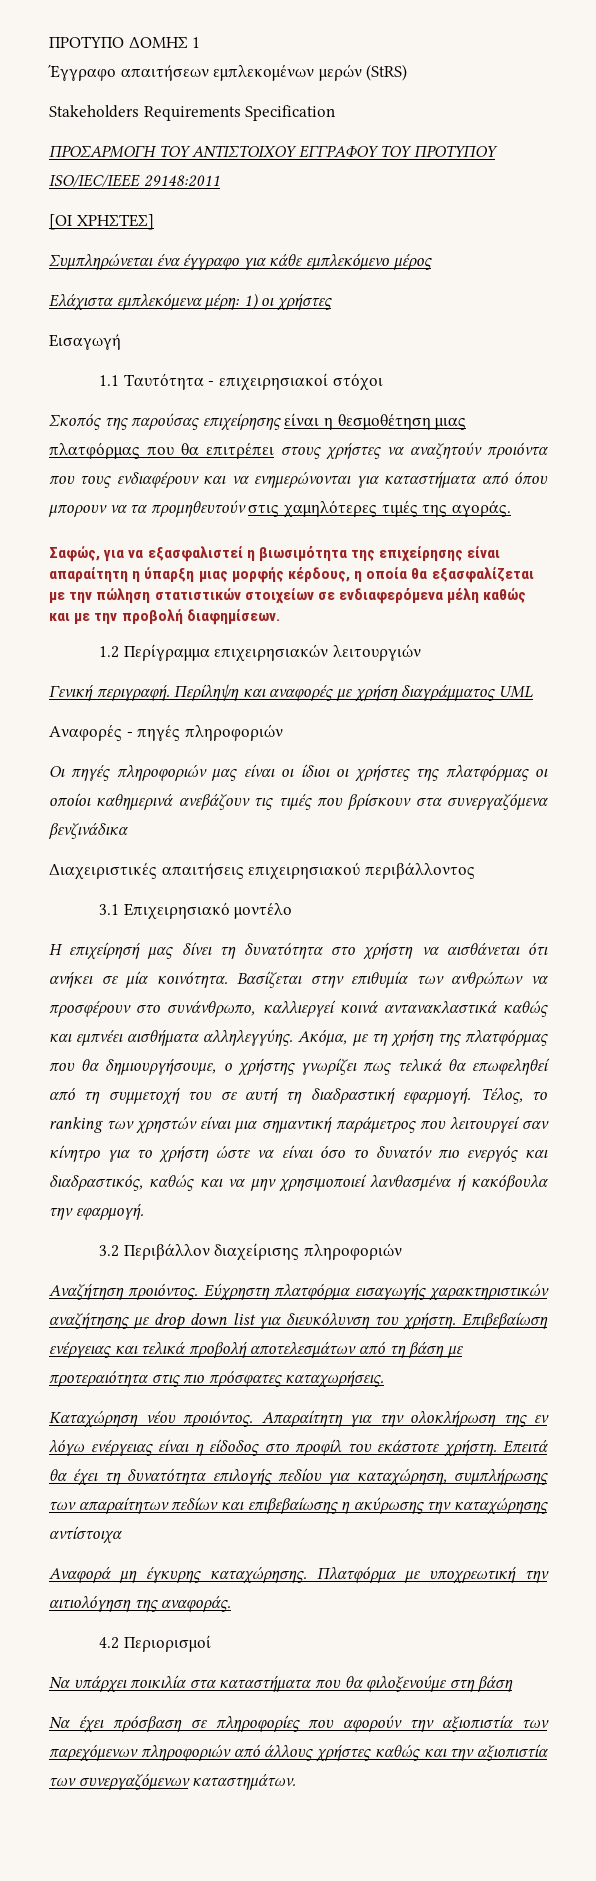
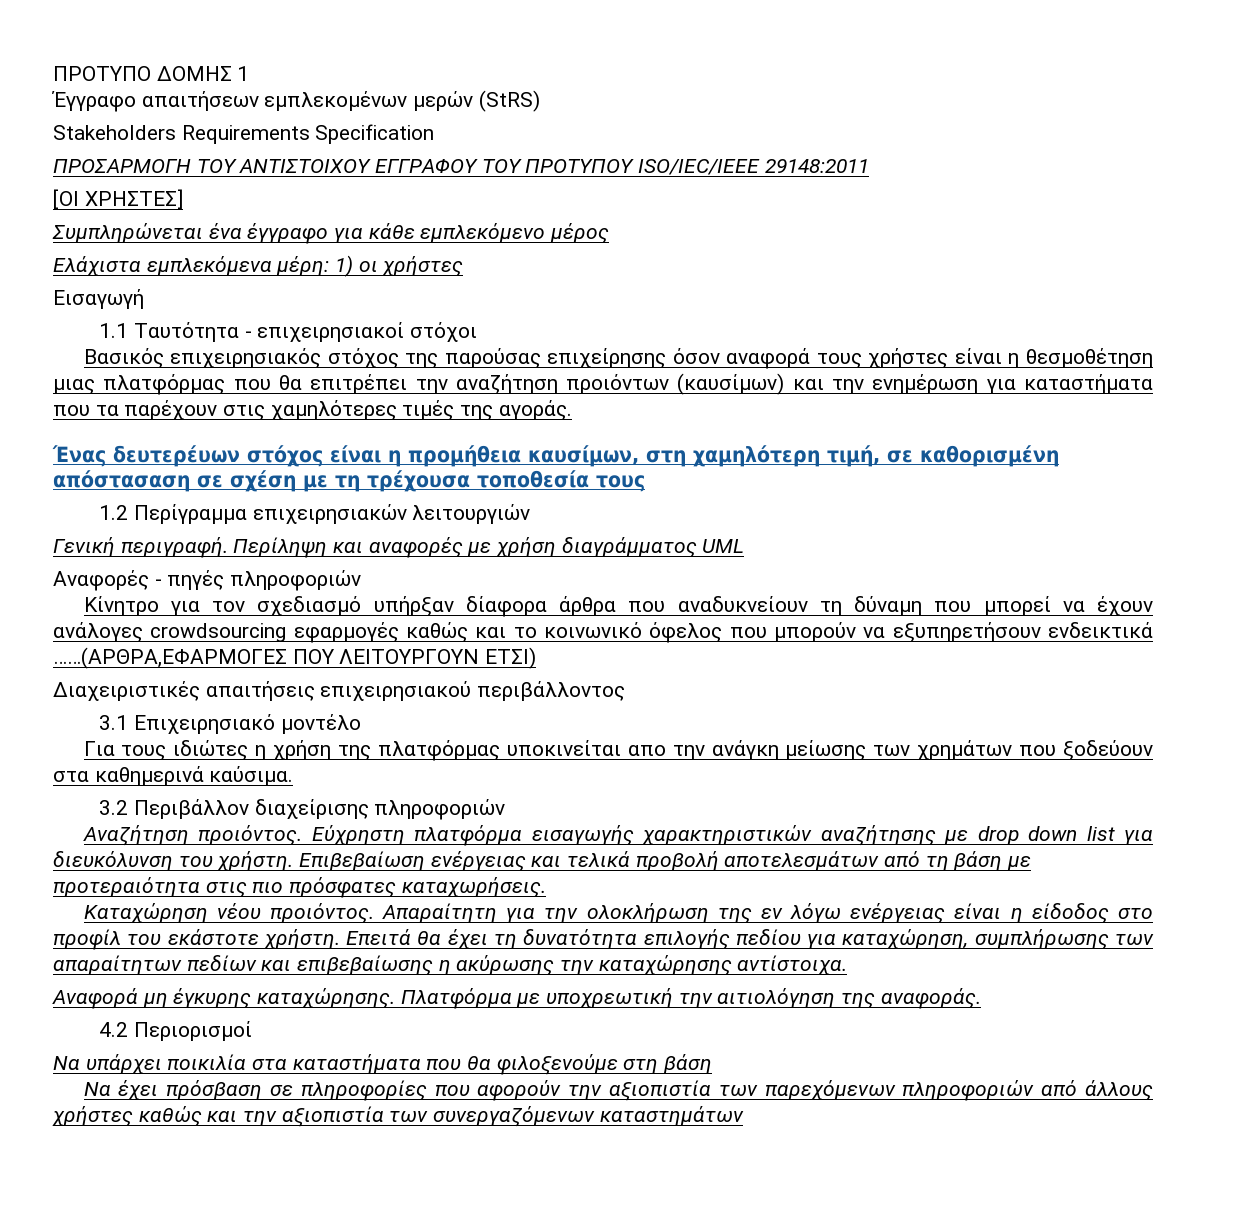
[49,413,281,431] Σκοπός της παρούσας επιχείρησης -> [83,348,949,369] Βασικός επιχειρησιακός στόχος της παρούσας επιχείρησης όσον αναφορά τους χρήστες
[281,442,548,460] [49,471,549,488] [48,500,246,517] στους χρήστες να αναζητούν προιόντα που τους ενδιαφέρουν και να ενημερώνονται για καταστήματα από όπου μπορουν να τα προμηθευτούν -> [415,373,1153,395] [53,400,218,420] την αναζήτηση προιόντων (καυσίμων) και την ενημέρωση για καταστήματα που τα παρέχουν
[49,546,501,562] [49,567,534,583] [49,588,527,604] [49,609,280,625] Σαφώς, για να εξασφαλιστεί η βιωσιμότητα της επιχείρησης είναι απαραίτητη η ύπαρξη μιας μορφής κέρδους, η οποία θα εξασφαλίζεται με την πώληση στατιστικών στοιχείων σε ενδιαφερόμενα μέλη καθώς και με την προβολή διαφημίσεων. -> [52,445,1059,467] [53,470,645,492] Ένας δευτερέυων στόχος είναι η προμήθεια καυσίμων, στη χαμηλότερη τιμή, σε καθορισμένη απόστασαση σε σχέση με τη τρέχουσα τοποθεσία τους
[49,764,548,782] [49,793,548,810] [48,822,128,839] Οι πηγές πληροφοριών μας είναι οι ίδιοι οι χρήστες της πλατφόρμας οι οποίοι καθημερινά ανεβάζουν τις τιμές που βρίσκουν στα συνεργαζόμενα βενζινάδικα -> [83,596,1153,617] [53,622,1154,643] [53,647,537,669] Κίνητρο για τον σχεδιασμό υπήρξαν δίαφορα άρθρα που αναδυκνείουν τη δύναμη που μπορεί να έχουν ανάλογες crowdsourcing εφαρμογές καθώς και το κοινωνικό όφελος που μπορούν να εξυπηρετήσουν ενδεικτικά ……(ΑΡΘΡΑ,ΕΦΑΡΜΟΓΕΣ ΠΟΥ ΛΕΙΤΟΥΡΓΟΥΝ ΕΤΣΙ)
[49,942,548,960] [49,971,548,988] [49,1000,548,1017] [49,1029,548,1047] [49,1058,550,1076] [49,1087,547,1105] [49,1116,549,1134] [49,1145,548,1163] [49,1174,548,1192] [49,1203,144,1220] Η επιχείρησή μας δίνει τη δυνατότητα στο χρήστη να αισθάνεται ότι ανήκει σε μία κοινότητα. Βασίζεται στην επιθυμία των ανθρώπων να προσφέρουν στο συνάνθρωπο, καλλιεργεί κοινά αντανακλαστικά καθώς και εμπνέει αισθήματα αλληλεγγύης. Ακόμα, με τη χρήση της πλατφόρμας που θα δημιουργήσουμε, ο χρήστης γνωρίζει πως τελικά θα επωφεληθεί από τη συμμετοχή του σε αυτή τη διαδραστική εφαρμογή. Τέλος, το ranking των χρηστών είναι μια σημαντική παράμετρος που λειτουργεί σαν κίνητρο για το χρήστη ώστε να είναι όσο το δυνατόν πιο ενεργός και διαδραστικός, καθώς και να μην χρησιμοποιεί λανθασμένα ή κακόβουλα την εφαρμογή. -> [83,740,1153,761] [53,766,294,786] Για τους ιδιώτες η χρήση της πλατφόρμας υποκινείται απο την ανάγκη μείωσης των χρημάτων που ξοδεύουν στα καθημερινά καύσιμα.
[49,1526,122,1544] αντίστοιχα -> [737,955,848,975] αντίστοιχα.
[192,1773,297,1790] καταστημάτων. -> [599,1106,744,1126] καταστημάτων

